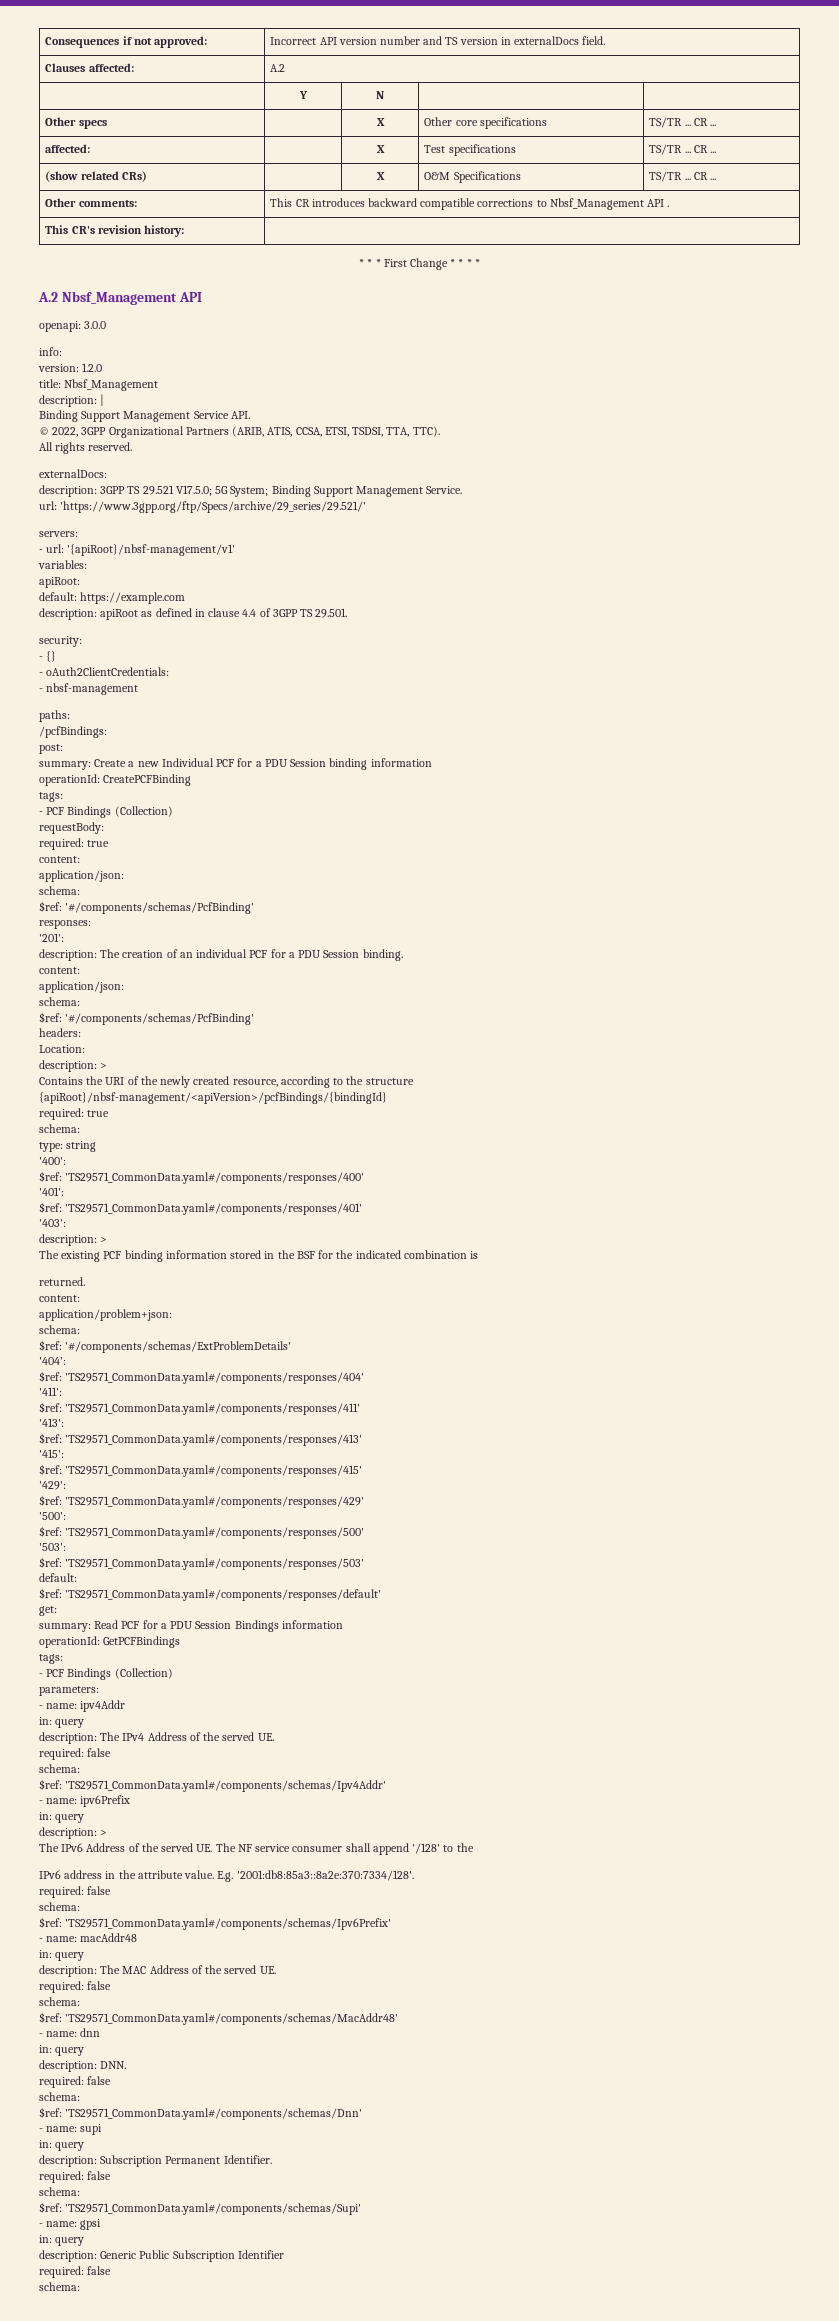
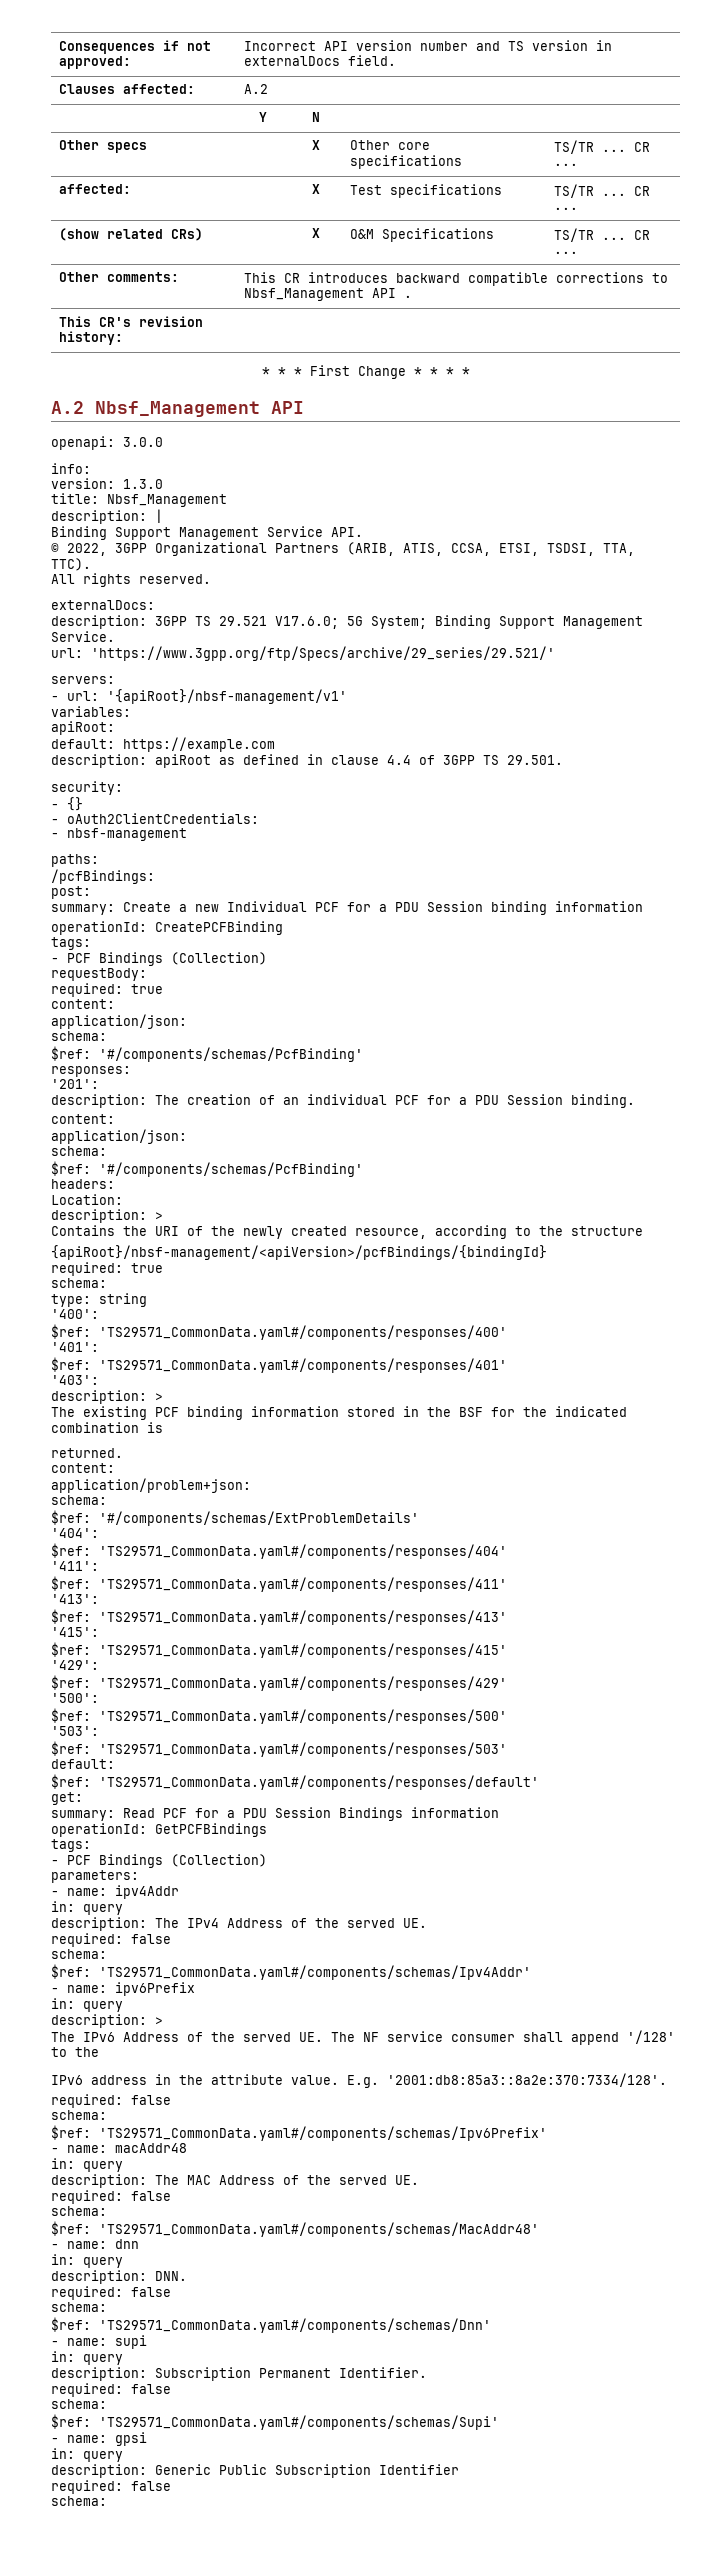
[82,363,103,372] 1.2.0 -> [123,479,163,489] 1.3.0
[175,485,212,496] V17.5.0; -> [275,616,339,629] V17.6.0;

